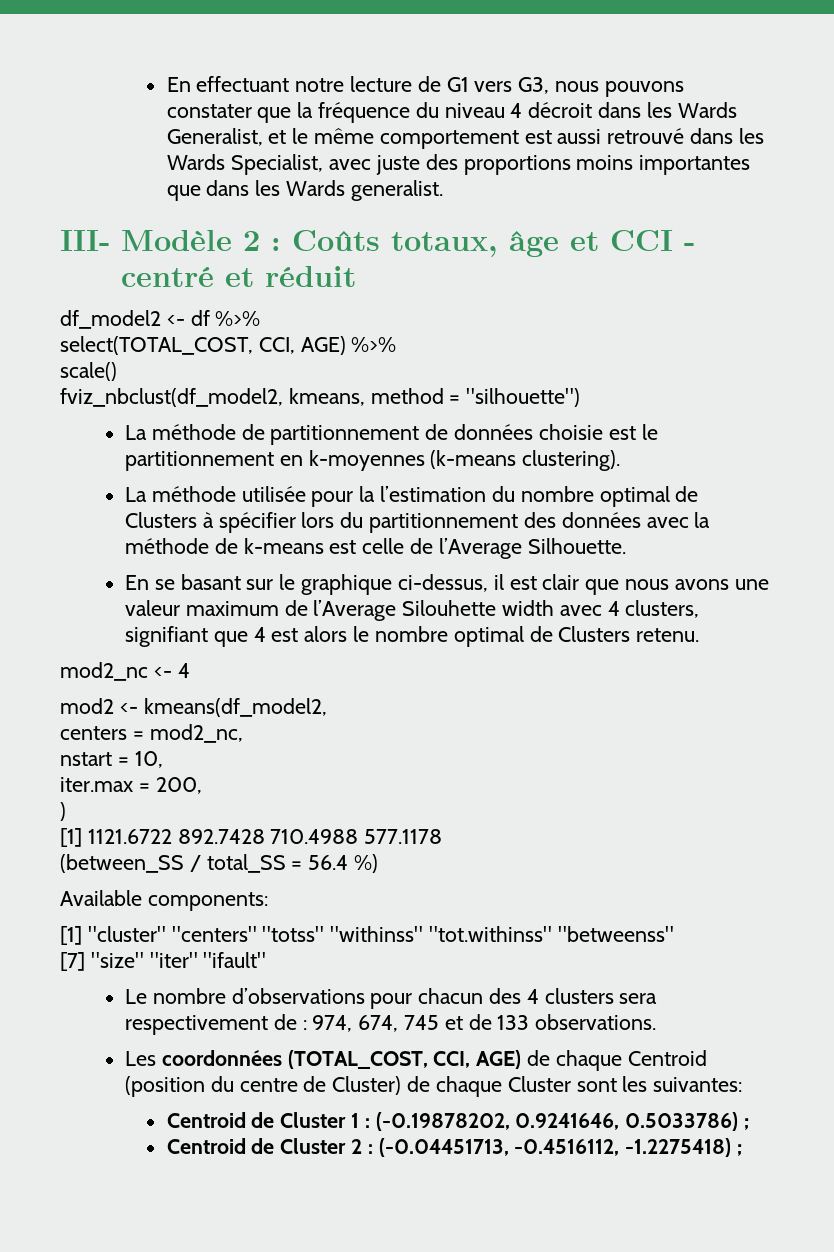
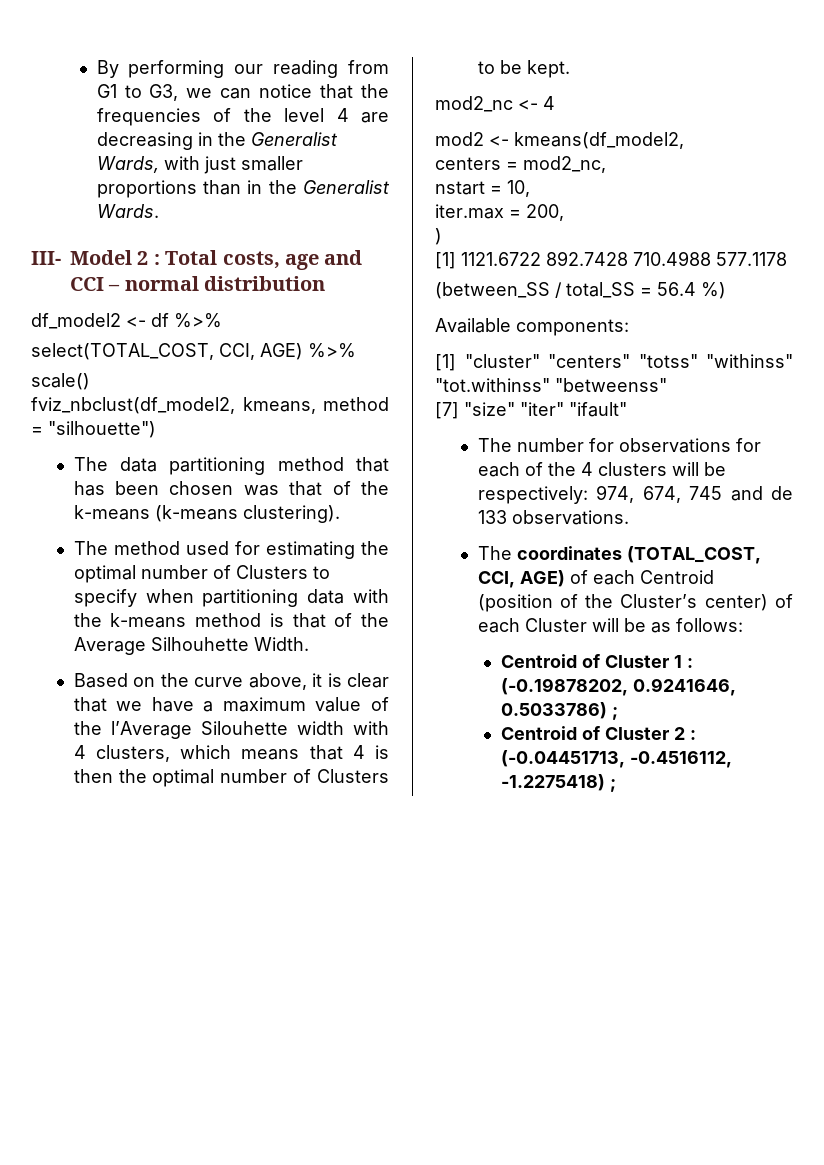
[166,76,684,97] [166,102,737,123] [166,128,764,149] [166,154,751,175] [166,180,443,201] En effectuant notre lecture de G1 vers G3, nous pouvons constater que la fréquence du niveau 4 décroit dans les Wards Generalist, et le même comportement est aussi retrouvé dans les Wards Specialist, avec juste des proportions moins importantes que dans les Wards generalist. -> [96,60,389,78] [96,84,389,101] [96,108,389,126] [96,132,338,150] [96,156,303,174] [96,180,390,198] [96,204,159,218] By performing our reading from G1 to G3, we can notice that the frequencies of the level 4 are decreasing in the Generalist Wards, with just smaller proportions than in the Generalist Wards.
[120,230,695,257] [120,266,356,287] Modèle 2 : Coûts totaux, âge et CCI - centré et réduit -> [70,250,363,270] [70,276,326,291] Model 2 : Total costs, age and CCI – normal distribution
[125,424,658,445] [125,450,621,471] [125,486,699,507] [125,512,711,533] [125,538,626,559] [125,574,769,595] [125,600,308,616] La méthode de partitionnement de données choisie est le partitionnement en k-moyennes (k-means clustering). // La méthode utilisée pour la l’estimation du nombre optimal de Clusters à spécifier lors du partitionnement des données avec la méthode de k-means est celle de l’Average Silhouette. // En se basant sur le graphique ci-dessus, il est clair que nous avons une valeur maximum de -> [73,457,390,475] [73,481,389,496] [73,505,340,523] [73,541,390,559] [73,565,330,583] [73,589,389,607] [73,613,389,628] [73,637,309,655] [73,673,390,690] [73,697,390,712] [73,721,102,735] The data partitioning method that has been chosen was that of the k-means (k-means clustering). // The method used for estimating the optimal number of Clusters to specify when partitioning data with the k-means method is that of the Average Silhouhette Width. // Based on the curve above, it is clear that we have a maximum value of the
[559,605,602,616] avec -> [353,721,389,735] with
[125,626,700,647] signifiant que 4 est alors le nombre optimal de Clusters retenu. -> [180,745,389,760] [73,769,390,787] [477,60,570,78] which means that 4 is then the optimal number of Clusters to be kept.
[125,988,658,1009] [125,1014,307,1035] Le nombre d’observations pour chacun des 4 clusters sera respectivement de : -> [477,438,761,453] [477,462,726,477] [477,486,588,504] The number for observations for each of the 4 clusters will be respectively:
[444,1016,463,1030] et -> [730,486,763,501] and
[125,1050,282,1066] Les coordonnées -> [477,546,622,560] The coordinates
[527,1050,707,1071] [125,1076,743,1097] [166,1112,275,1128] de chaque Centroid (position du centre de Cluster) de chaque Cluster sont les suivantes: // Centroid de -> [569,570,714,585] [477,594,793,612] [477,618,743,633] [500,654,600,668] of each Centroid (position of the Cluster’s center) of each Cluster will be as follows: // Centroid of
[251,1138,275,1154] de -> [581,726,600,740] of

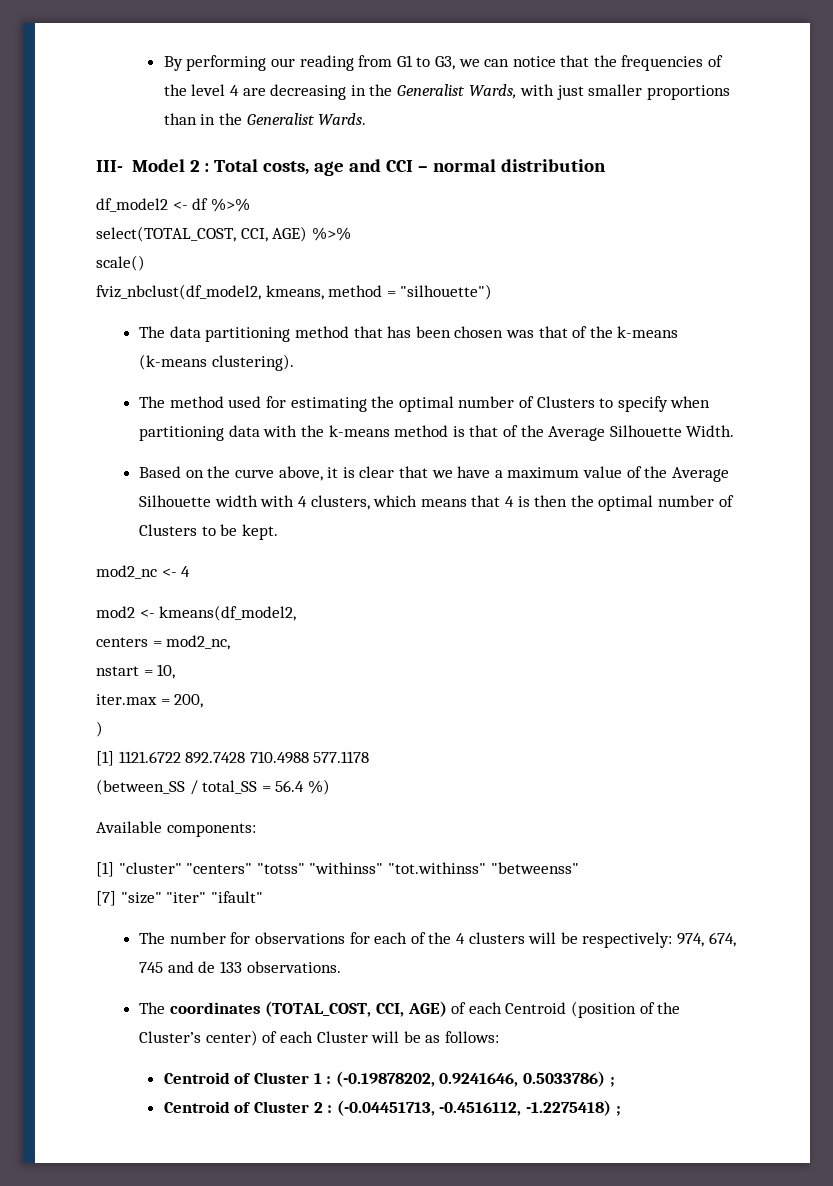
[150,637,249,651] Silhouhette -> [609,425,682,437] Silhouette
[110,721,288,739] l’Average Silouhette -> [671,467,729,482] [139,495,212,507] Average Silhouette

